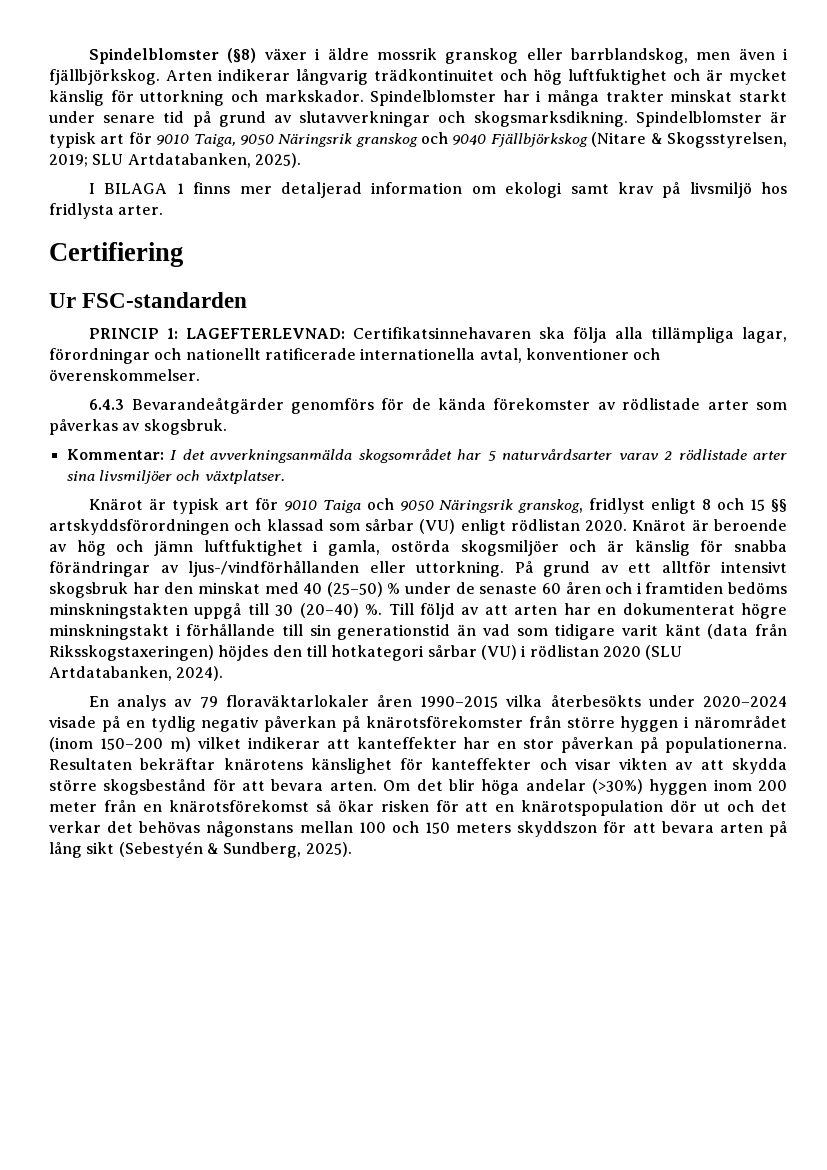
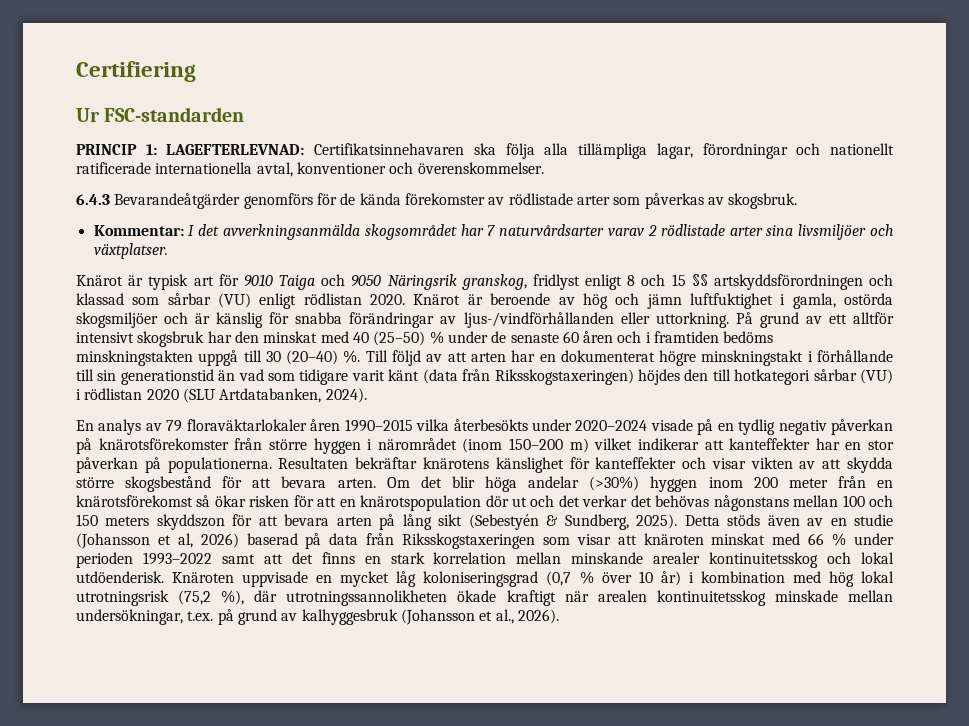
[89,48,788,64] [49,69,787,85] [49,90,787,106] [49,111,788,127] [49,132,787,148] [49,153,301,168] [89,182,787,198] [49,203,164,219] Spindelblomster (§8) växer i äldre mossrik granskog eller barrblandskog, men även i fjällbjörkskog. Arten indikerar långvarig trädkontinuitet och hög luftfuktighet och är mycket känslig för uttorkning och markskador. Spindelblomster har i många trakter minskat starkt under senare tid på grund av slutavverkningar och skogsmarksdikning. Spindelblomster är typisk art för 9010 Taiga, 9050 Näringsrik granskog och 9040 Fjällbjörkskog (Nitare & Skogsstyrelsen, 2019; SLU Artdatabanken, 2025). // I BILAGA 1 finns mer detaljerad information om ekologi samt krav på livsmiljö hos fridlysta arter. // -> (76, 71) none
[487,450,496,461] 5 -> [487,225,496,236] 7
(352, 849) none -> [684,514,894,526] [76,533,894,549] [76,552,895,568] [76,571,894,587] [76,590,894,606] [76,609,559,625] Detta stöds även av en studie (Johansson et al, 2026) baserad på data från Riksskogstaxeringen som visar att knäroten minskat med 66 % under perioden 1993–2022 samt att det finns en stark korrelation mellan minskande arealer kontinuitetsskog och lokal utdöenderisk. Knäroten uppvisade en mycket låg koloniseringsgrad (0,7 % över 10 år) i kombination med hög lokal utrotningsrisk (75,2 %), där utrotningssannolikheten ökade kraftigt när arealen kontinuitetsskog minskade mellan undersökningar, t.ex. på grund av kalhyggesbruk (Johansson et al., 2026).

